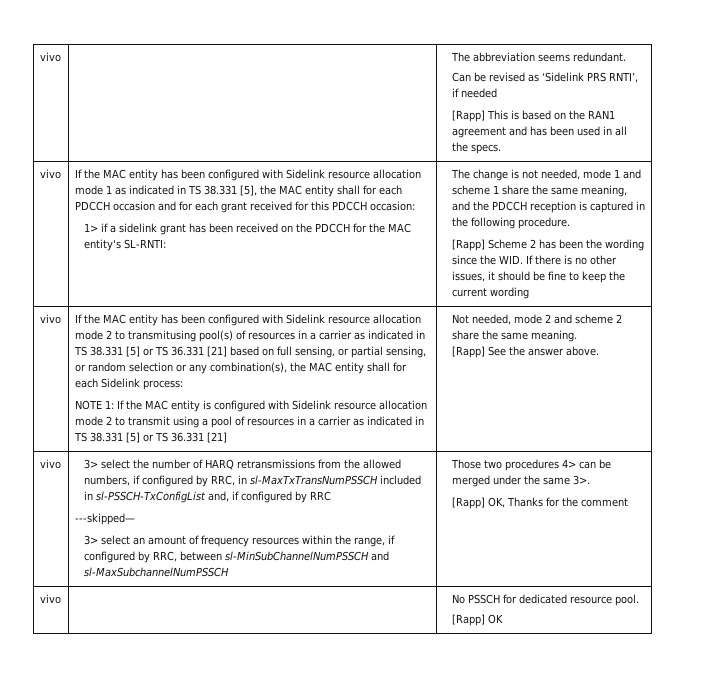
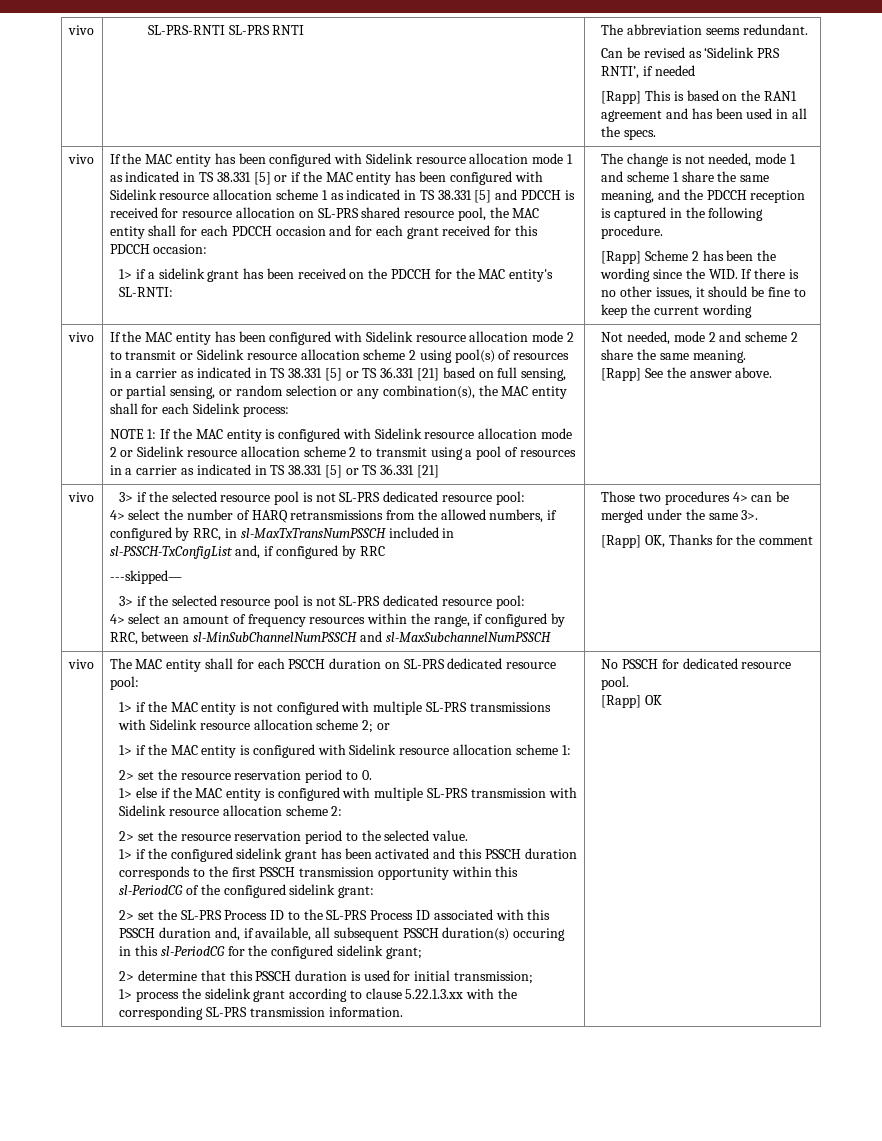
[39,52,61,62] vivo | -> [67,25,94,35] [147,25,305,35] vivo | SL-PRS-RNTI SL-PRS RNTI
[239,185,257,196] [5], -> [253,171,543,185] [109,189,575,203] [109,207,486,221] [5] or if the MAC entity has been configured with Sidelink resource allocation scheme 1 as indicated in TS 38.331 [5] and PDCCH is received for resource allocation on SL-PRS shared resource pool,
[127,330,196,342] transmitusing -> [125,349,452,363] transmit or Sidelink resource allocation scheme 2 using
(112, 420) none -> [120,446,357,457] or Sidelink resource allocation scheme 2
(98, 464) none -> [137,491,525,505] [109,510,125,520] if the selected resource pool is not SL-PRS dedicated resource pool: // 4>
(98, 540) none -> [137,595,525,609] [109,614,125,624] if the selected resource pool is not SL-PRS dedicated resource pool: // 4>
(61, 599) none -> [109,658,557,672] [109,676,139,690] [119,701,551,715] [118,719,390,733] [119,744,571,758] [119,769,372,783] [119,787,577,801] [119,805,343,816] [119,830,469,844] [119,848,577,862] [119,866,519,880] [119,884,375,898] [119,909,551,920] [119,927,566,941] [119,945,422,959] [119,970,534,984] [119,988,518,1002] [119,1006,403,1020] The MAC entity shall for each PSCCH duration on SL-PRS dedicated resource pool: // 1> if the MAC entity is not configured with multiple SL-PRS transmissions with Sidelink resource allocation scheme 2; or // 1> if the MAC entity is configured with Sidelink resource allocation scheme 1: // 2> set the resource reservation period to 0. // 1> else if the MAC entity is configured with multiple SL-PRS transmission with Sidelink resource allocation scheme 2: // 2> set the resource reservation period to the selected value. // 1> if the configured sidelink grant has been activated and this PSSCH duration corresponds to the first PSSCH transmission opportunity within this sl-PeriodCG of the configured sidelink grant: // 2> set the SL-PRS Process ID to the SL-PRS Process ID associated with this PSSCH duration and, if available, all subsequent PSSCH duration(s) occuring in this sl-PeriodCG for the configured sidelink grant; // 2> determine that this PSSCH duration is used for initial transmission; // 1> process the sidelink grant according to clause 5.22.1.3.xx with the corresponding SL-PRS transmission information.

